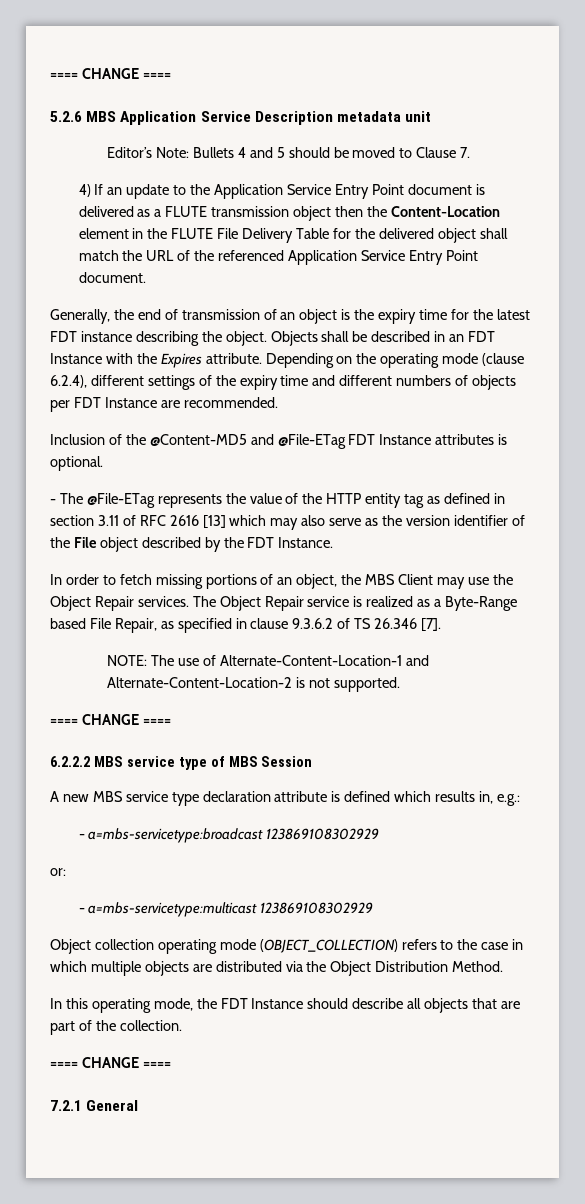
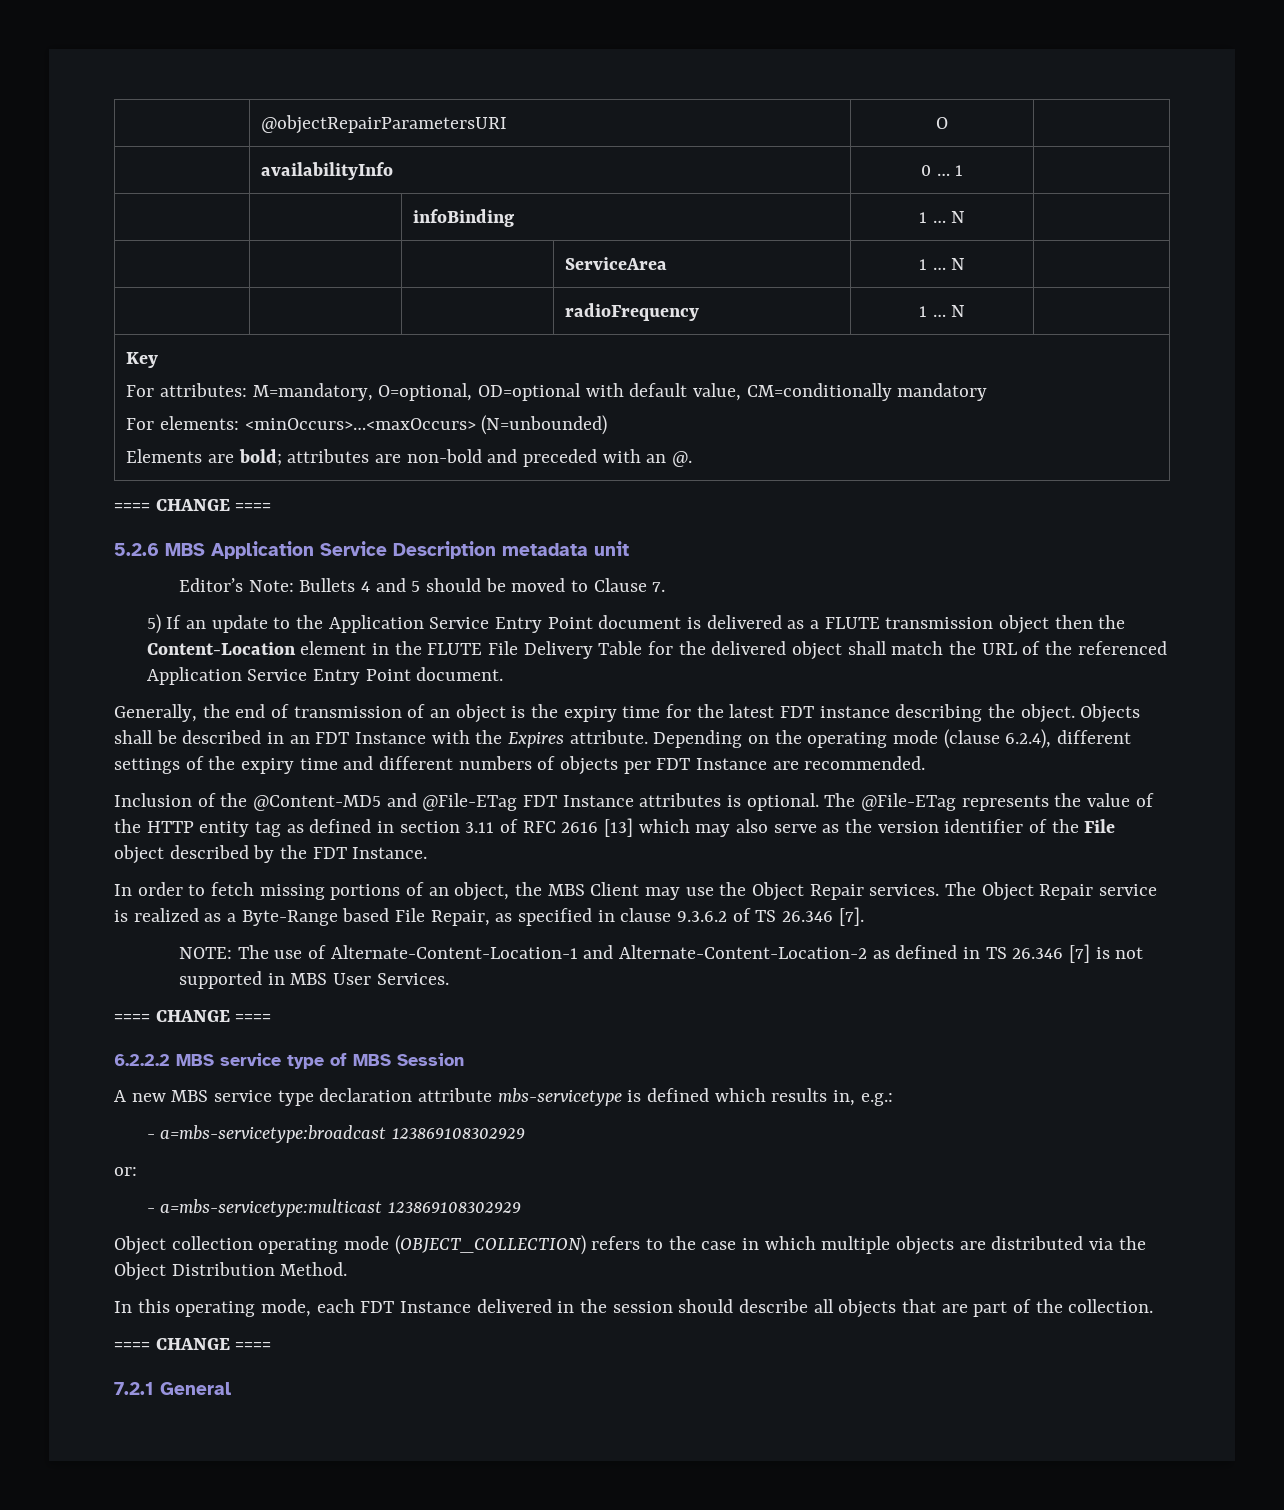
(50, 76) none -> [261,115,508,134] [936,117,948,129] [261,162,394,180] [920,165,964,176] [413,209,515,227] [918,211,966,223] [565,257,668,270] [918,258,966,270] [565,303,700,321] [918,305,966,317] [126,352,159,368] [126,383,988,401] [126,415,608,435] [126,449,692,467] | @objectRepairParametersURI | O | // | availabilityInfo | 0 … 1 | // | | infoBinding | 1 … N | // | | | ServiceArea | 1 … N | // | | | radioFrequency | 1 … N | // Key // For attributes: M=mandatory, O=optional, OD=optional with default value, CM=conditionally mandatory // For elements: <minOccurs>…<maxOccurs> (N=unbounded) // Elements are bold; attributes are non-bold and preceded with an @. //
[78,184,91,197] 4) -> [146,614,161,634] 5)
[50,499,56,504] // - -> (819, 802) none
[296,677,400,692] is not supported. -> [872,944,1144,963] [179,971,449,989] as defined in TS 26.346 [7] is not supported in MBS User Services.
(328, 796) none -> [497,1088,622,1106] mbs-servicetype
[196,998,304,1009] the FDT Instance -> [316,1299,673,1313] each FDT Instance delivered in the session

